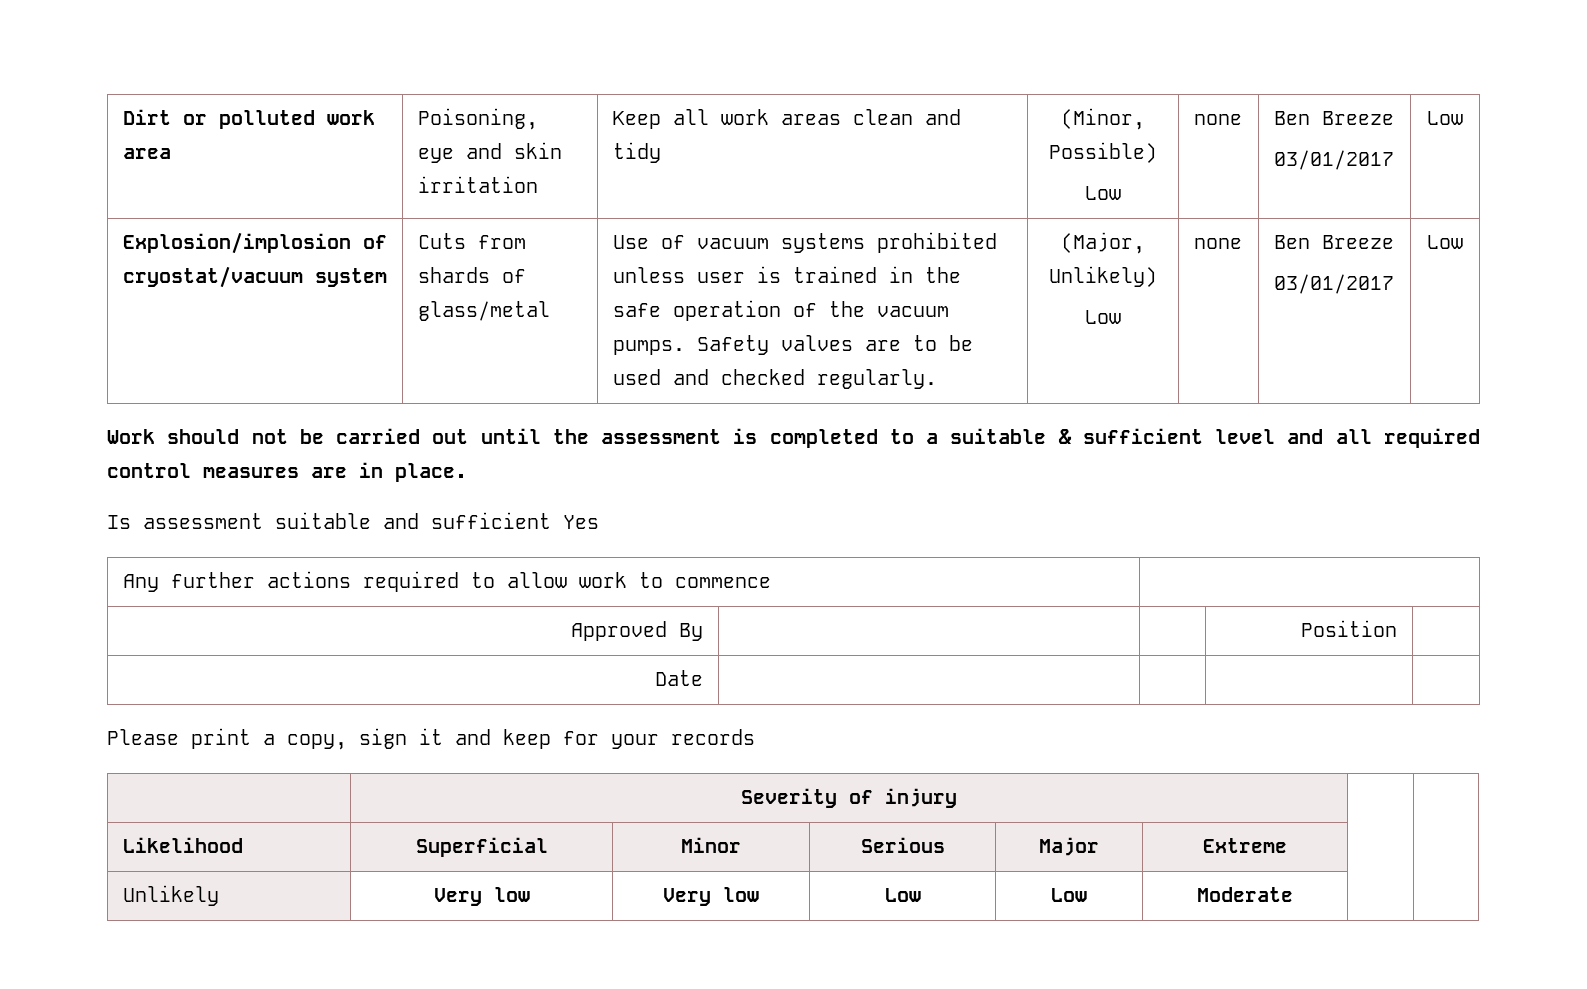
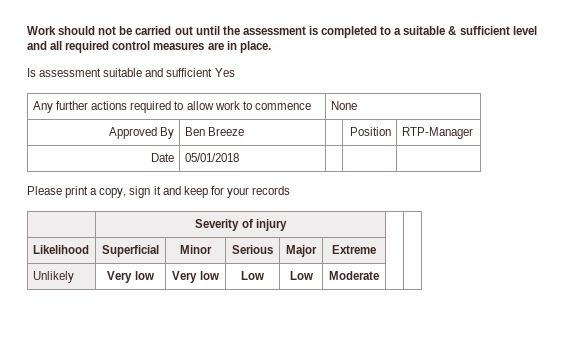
[122,109,375,129] [122,148,171,159] [417,108,538,130] [417,142,562,163] [417,176,538,193] [612,109,961,129] [612,142,661,163] [1061,108,1145,130] [1049,142,1157,163] [1085,186,1121,200] [1193,114,1242,125] [1273,111,1394,125] [1273,150,1394,170] [1427,111,1463,125] [122,232,387,254] [122,266,387,288] [417,233,526,249] [417,267,526,283] [417,301,550,321] [612,232,997,253] [612,266,961,283] [612,300,949,321] [612,335,973,355] [612,369,937,389] [1061,232,1145,254] [1049,266,1157,287] [1085,310,1121,324] [1193,238,1242,249] [1273,235,1394,249] [1273,274,1394,294] [1427,235,1463,249] Dirt or polluted work area | Poisoning, eye and skin irritation | Keep all work areas clean and tidy | (Minor, Possible) // Low | none | Ben Breeze // 03/01/2017 | Low // Explosion/implosion of cryostat/vacuum system | Cuts from shards of glass/metal | Use of vacuum systems prohibited unless user is trained in the safe operation of the vacuum pumps. Safety valves are to be used and checked regularly. | (Major, Unlikely) // Low | none | Ben Breeze // 03/01/2017 | Low // -> (27, 30) none
(771, 582) | -> [330,101,357,110] | None
(704, 632) none -> [184,127,245,136] Ben Breeze
(1398, 628) none -> [401,127,473,139] RTP-Manager
(704, 678) none -> [184,153,239,162] 05/01/2018

